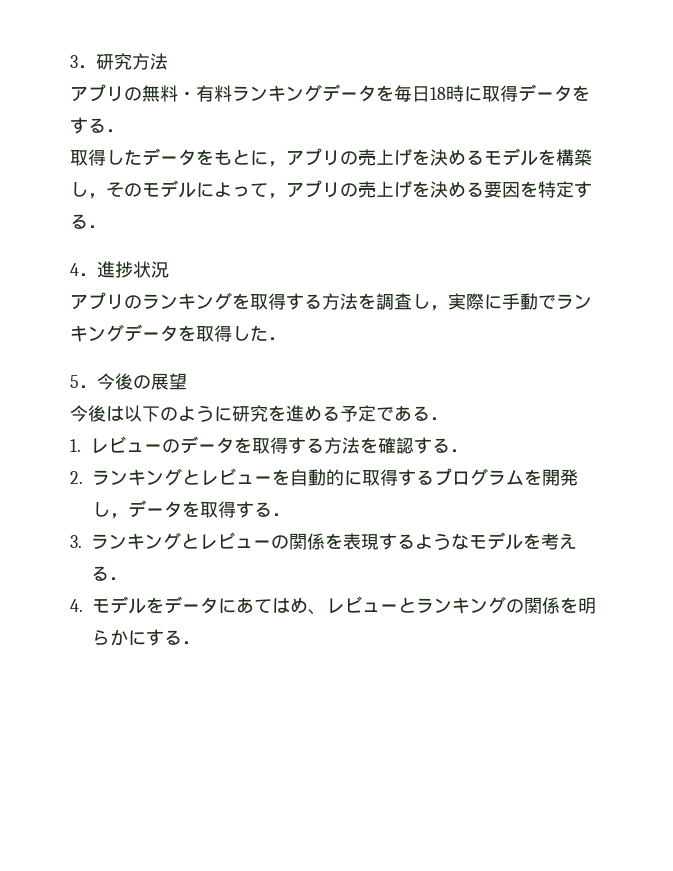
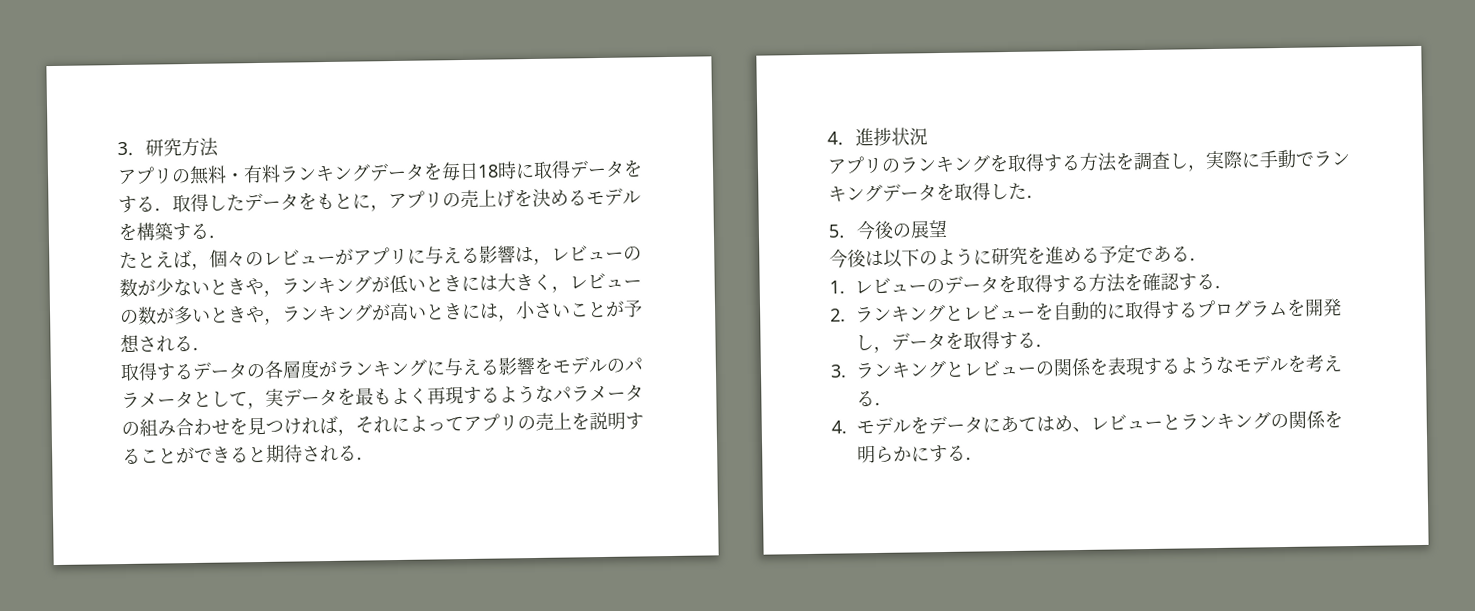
(124, 130) // -> (173, 210) none
[70,180,196,199] し，そのモデル -> [172,223,227,241] [119,245,642,271] [119,272,642,298] [120,299,643,325] [120,333,211,354] [120,356,643,382] [121,384,644,410] [121,415,392,437] する． // たとえば，個々のレビューがアプリに与える影響は，レビューの数が少ないときや，ランキングが低いときには大きく，レビューの数が多いときや，ランキングが高いときには，小さいことが予想される． // 取得するデータの各層度がランキングに与える影響をモデルのパラメータとして，実データを最もよく再現するようなパラメータの組み合わせを見つければ，それ
[268,180,592,199] ，アプリの売上げを決める要因を特定す -> [463,411,644,433] [122,444,339,465] アプリの売上を説明することができると期待され

